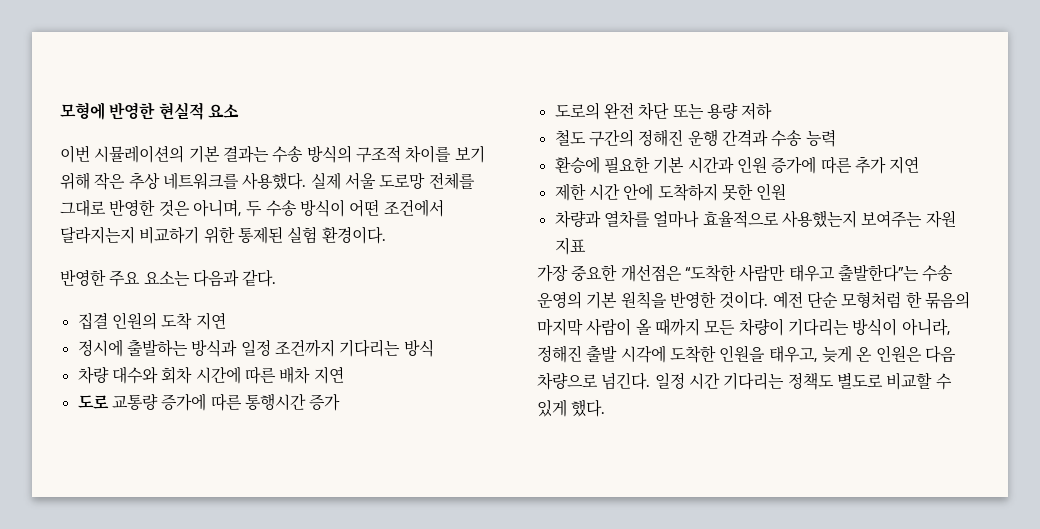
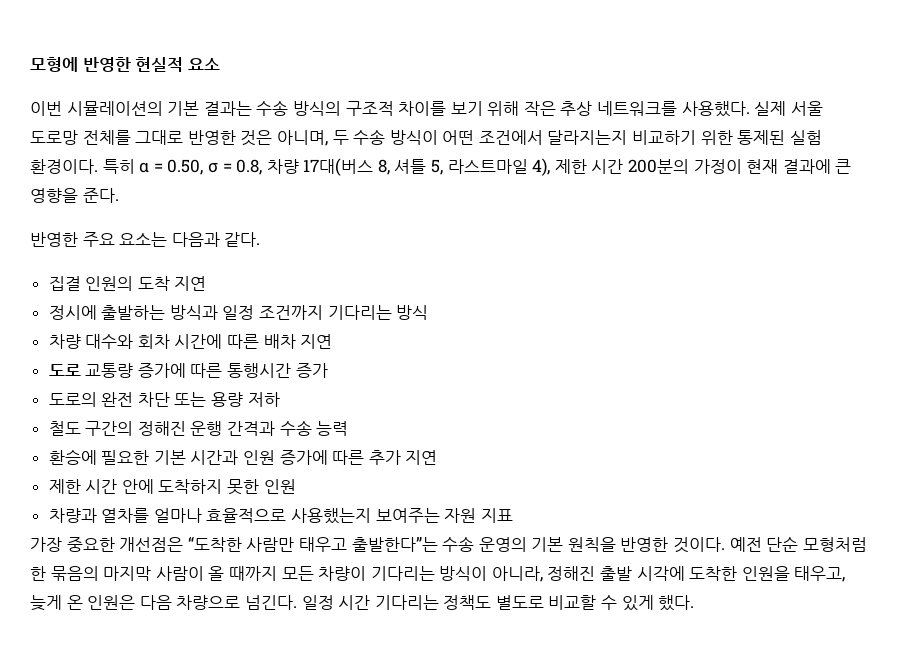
(386, 235) none -> [102,158,852,176] [30,188,119,203] 특히 α = 0.50, σ = 0.8, 차량 17대(버스 8, 셔틀 5, 라스트마일 4), 제한 시간 200분의 가정이 현재 결과에 큰 영향을 준다.

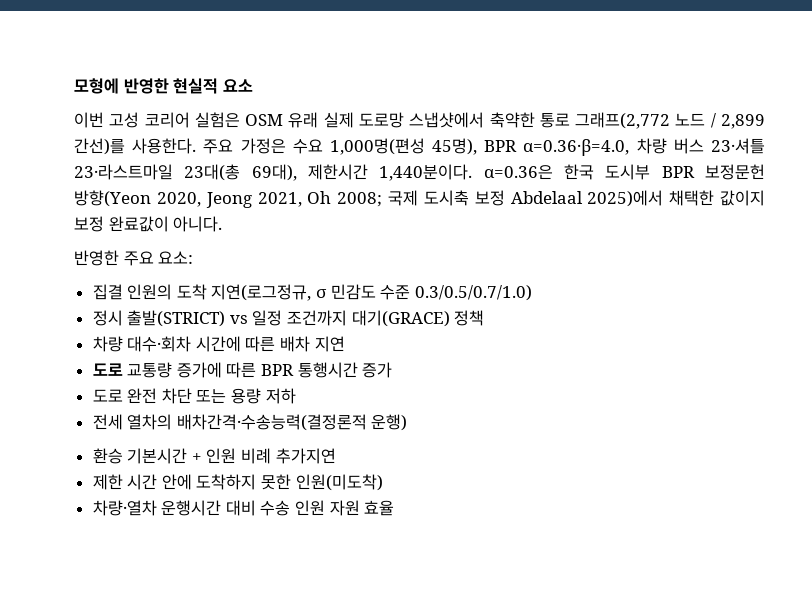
[66,100,823,117] [30,129,822,146] [30,158,852,176] [30,188,119,203] 시뮬레이션의 기본 결과는 수송 방식의 구조적 차이를 보기 위해 작은 추상 네트워크를 사용했다. 실제 서울 도로망 전체를 그대로 반영한 것은 아니며, 두 수송 방식이 어떤 조건에서 달라지는지 비교하기 위한 통제된 실험 환경이다. 특히 α = 0.50, σ = 0.8, 차량 17대(버스 8, 셔틀 5, 라스트마일 4), 제한 시간 200분의 가정이 현재 결과에 큰 영향을 준다. -> [109,112,766,129] [74,138,765,156] [74,164,765,181] [74,190,765,208] [74,216,223,232] 고성 코리어 실험은 OSM 유래 실제 도로망 스냅샷에서 축약한 통로 그래프(2,772 노드 / 2,899 간선)를 사용한다. 주요 가정은 수요 1,000명(편성 45명), BPR α=0.36·β=4.0, 차량 버스 23·셔틀 23·라스트마일 23대(총 69대), 제한시간 1,440분이다. α=0.36은 한국 도시부 BPR 보정문헌 방향(Yeon 2020, Jeong 2021, Oh 2008; 국제 도시축 보정 Abdelaal 2025)에서 채택한 값이지 보정 완료값이 아니다.
[119,232,261,247] 요소는 다음과 같다. -> [158,251,194,264] 요소:
[174,276,207,291] [48,305,429,320] [48,334,170,349] 지연 // 정시에 출발하는 방식과 일정 조건까지 기다리는 방식 // 차량 대수와 회차 -> [211,284,532,301] [92,310,485,327] [92,336,192,352] 지연(로그정규, σ 민감도 수준 0.3/0.5/0.7/1.0) // 정시 출발(STRICT) vs 일정 조건까지 대기(GRACE) 정책 // 차량 대수·회차
(223, 370) none -> [261,364,295,376] BPR
[48,392,97,407] 도로의 -> [92,389,123,402] 도로
[48,420,349,436] [48,449,438,465] 철도 구간의 정해진 운행 간격과 수송 능력 // 환승에 필요한 기본 시간과 인원 증가에 따른 추가 지연 -> [92,414,408,431] [92,448,336,464] 전세 열차의 배차간격·수송능력(결정론적 운행) // 환승 기본시간 + 인원 비례 추가지연
[263,479,296,494] [48,508,513,524] [30,536,867,553] [30,566,846,582] [30,595,695,611] 인원 // 차량과 열차를 얼마나 효율적으로 사용했는지 보여주는 자원 지표 // 가장 중요한 개선점은 “도착한 사람만 태우고 출발한다”는 수송 운영의 기본 원칙을 반영한 것이다. 예전 단순 모형처럼 한 묶음의 마지막 사람이 올 때까지 모든 차량이 기다리는 방식이 아니라, 정해진 출발 시각에 도착한 인원을 태우고, 늦게 온 인원은 다음 차량으로 넘긴다. 일정 시간 기다리는 정책도 별도로 비교할 수 있게 했다. -> [295,474,383,491] [92,500,395,516] 인원(미도착) // 차량·열차 운행시간 대비 수송 인원 자원 효율

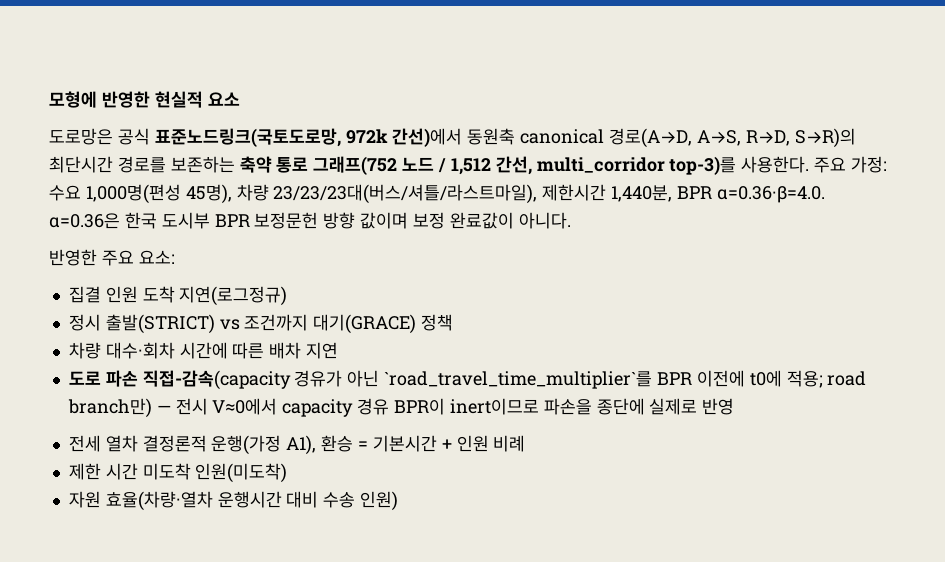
[74,112,766,129] [74,138,125,155] 이번 고성 코리어 실험은 OSM 유래 실제 도로망 스냅샷에서 축약한 통로 그래프(2,772 노드 / 2,899 간선)를 -> [49,128,856,148] [49,156,737,175] 도로망은 공식 표준노드링크(국토도로망, 972k 간선)에서 동원축 canonical 경로(A→D, A→S, R→D, S→R)의 최단시간 경로를 보존하는 축약 통로 그래프(752 노드 / 1,512 간선, multi_corridor top-3)를
[240,138,286,154] 가정은 -> [851,156,888,173] 가정:
[484,138,765,156] [74,164,473,181] BPR α=0.36·β=4.0, 차량 버스 23·셔틀 23·라스트마일 23대(총 69대), 제한시간 1,440분이다. -> [236,184,825,204] 차량 23/23/23대(버스/셔틀/라스트마일), 제한시간 1,440분, BPR α=0.36·β=4.0.
[74,190,765,208] 방향(Yeon 2020, Jeong 2021, Oh 2008; 국제 도시축 보정 Abdelaal 2025)에서 채택한 값이지 -> [323,212,409,229] 방향 값이며
[127,284,532,301] 인원의 도착 지연(로그정규, σ 민감도 수준 0.3/0.5/0.7/1.0) -> [105,286,288,306] 인원 도착 지연(로그정규)
[252,310,283,326] 일정 -> (240, 324) none
[127,362,393,378] [92,388,296,404] [92,414,408,431] [92,448,123,464] 교통량 증가에 따른 BPR 통행시간 증가 // 도로 완전 차단 또는 용량 저하 // 전세 열차의 배차간격·수송능력(결정론적 운행) // 환승 -> [105,370,867,390] [67,398,735,418] [68,435,368,455] 파손 직접-감속(capacity 경유가 아닌 `road_travel_time_multiplier`를 BPR 이전에 t0에 적용; road branch만) — 전시 V≈0에서 capacity 경유 BPR이 inert이므로 파손을 종단에 실제로 반영 // 전세 열차 결정론적 운행(가정 A1), 환승 =
[275,448,336,464] 추가지연 -> (526, 443) none
[161,474,292,490] 안에 도착하지 못한 -> [142,463,191,480] 미도착
[92,500,157,516] 차량·열차 -> [68,491,213,511] 자원 효율(차량·열차
[295,500,395,516] 인원 자원 효율 -> [360,491,399,511] 인원)

